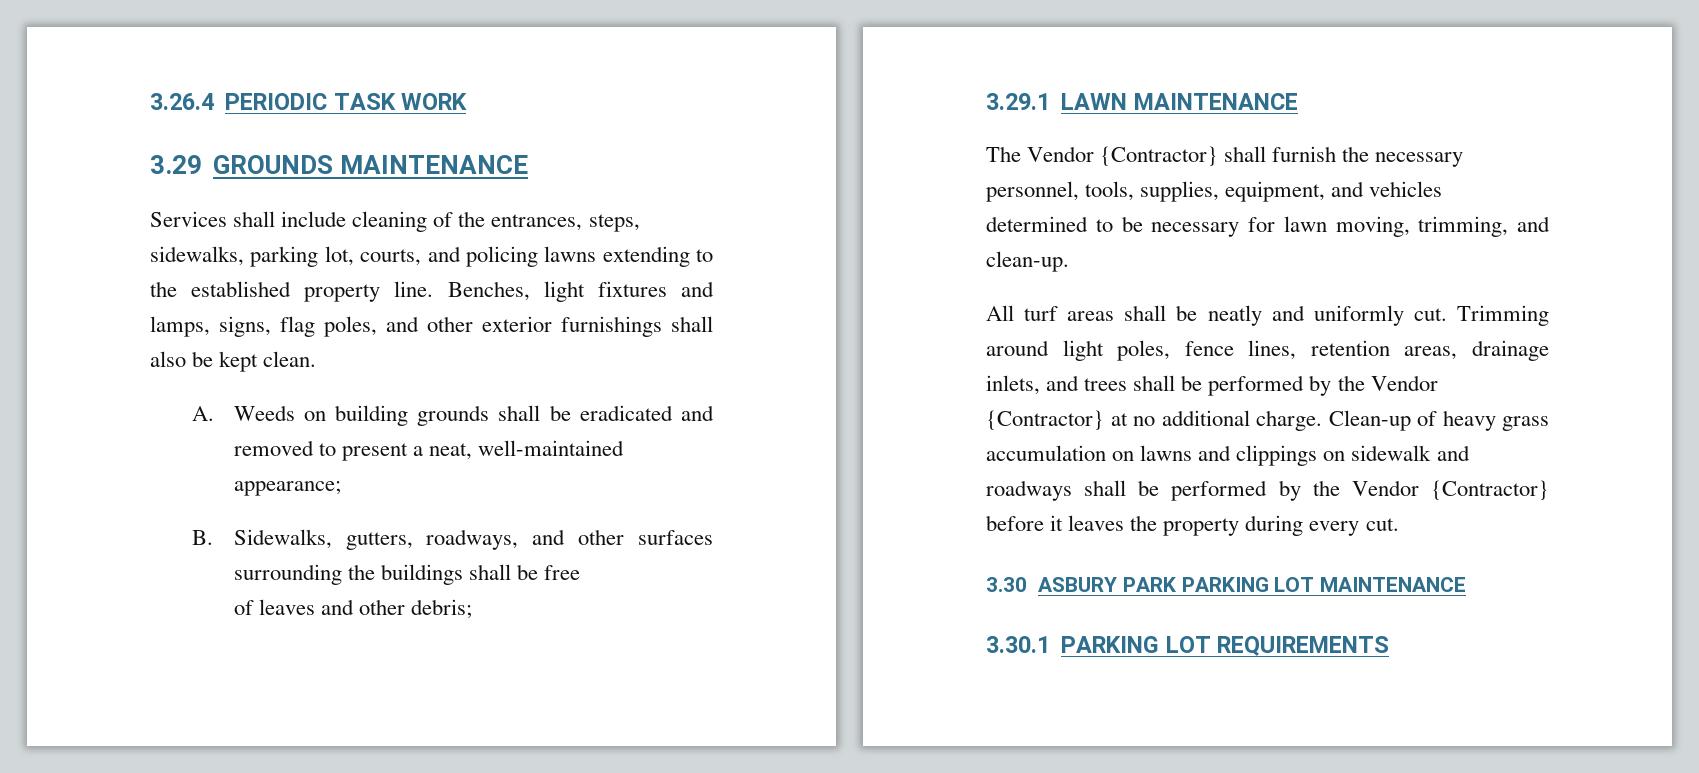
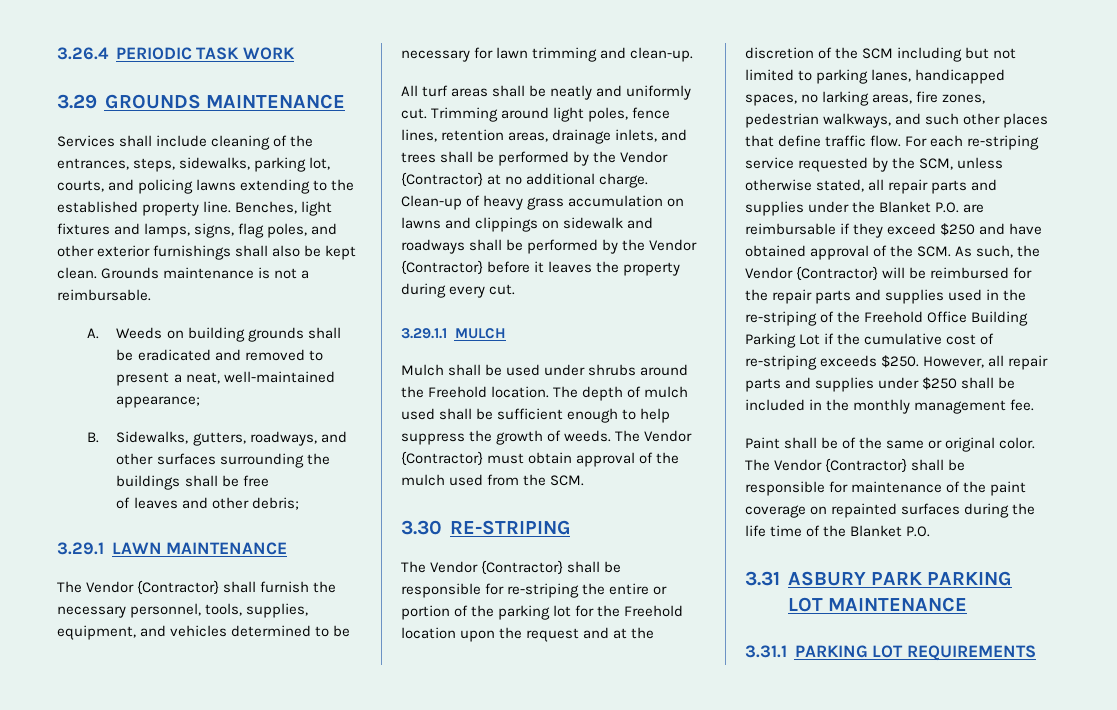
(317, 359) none -> [101,267,310,279] [57,289,151,301] Grounds maintenance is not a reimbursable.
[1335,216,1509,237] moving, trimming, -> [532,47,598,62] trimming
[986,577,1027,592] 3.30 -> [401,328,506,339] [401,364,689,376] [401,386,689,401] [401,408,671,423] [401,430,693,445] [401,451,680,467] [401,474,585,486] [401,520,571,535] [401,560,622,575] [401,583,668,598] [401,605,684,620] [401,627,655,642] [745,47,1017,62] [745,69,1006,84] [745,91,986,106] [745,113,1049,128] [745,135,1040,150] [745,157,1004,172] [745,179,998,194] [745,201,985,216] [745,223,1043,238] [745,245,1041,260] [745,266,1033,281] [745,289,1027,304] [745,311,1029,326] [745,333,995,348] [745,355,1049,370] [745,377,1016,392] [745,399,1035,414] [745,437,1036,452] [745,458,966,473] [745,481,1027,496] [745,503,1036,518] [745,525,931,537] [745,571,780,586] 3.29.1.1 MULCH // Mulch shall be used under shrubs around the Freehold location. The depth of mulch used shall be sufficient enough to help suppress the growth of weeds. The Vendor {Contractor} must obtain approval of the mulch used from the SCM. // 3.30 RE-STRIPING // The Vendor {Contractor} shall be responsible for re-striping the entire or portion of the parking lot for the Freehold location upon the request and at the discretion of the SCM including but not limited to parking lanes, handicapped spaces, no larking areas, fire zones, pedestrian walkways, and such other places that define traffic flow. For each re-striping service requested by the SCM, unless otherwise stated, all repair parts and supplies under the Blanket P.O. are reimbursable if they exceed $250 and have obtained approval of the SCM. As such, the Vendor {Contractor} will be reimbursed for the repair parts and supplies used in the re-striping of the Freehold Office Building Parking Lot if the cumulative cost of re-striping exceeds $250. However, all repair parts and supplies under $250 shall be included in the monthly management fee. // Paint shall be of the same or original color. The Vendor {Contractor} shall be responsible for maintenance of the paint coverage on repainted surfaces during the life time of the Blanket P.O. // 3.31
[986,636,1050,653] 3.30.1 -> [745,645,787,658] 3.31.1

